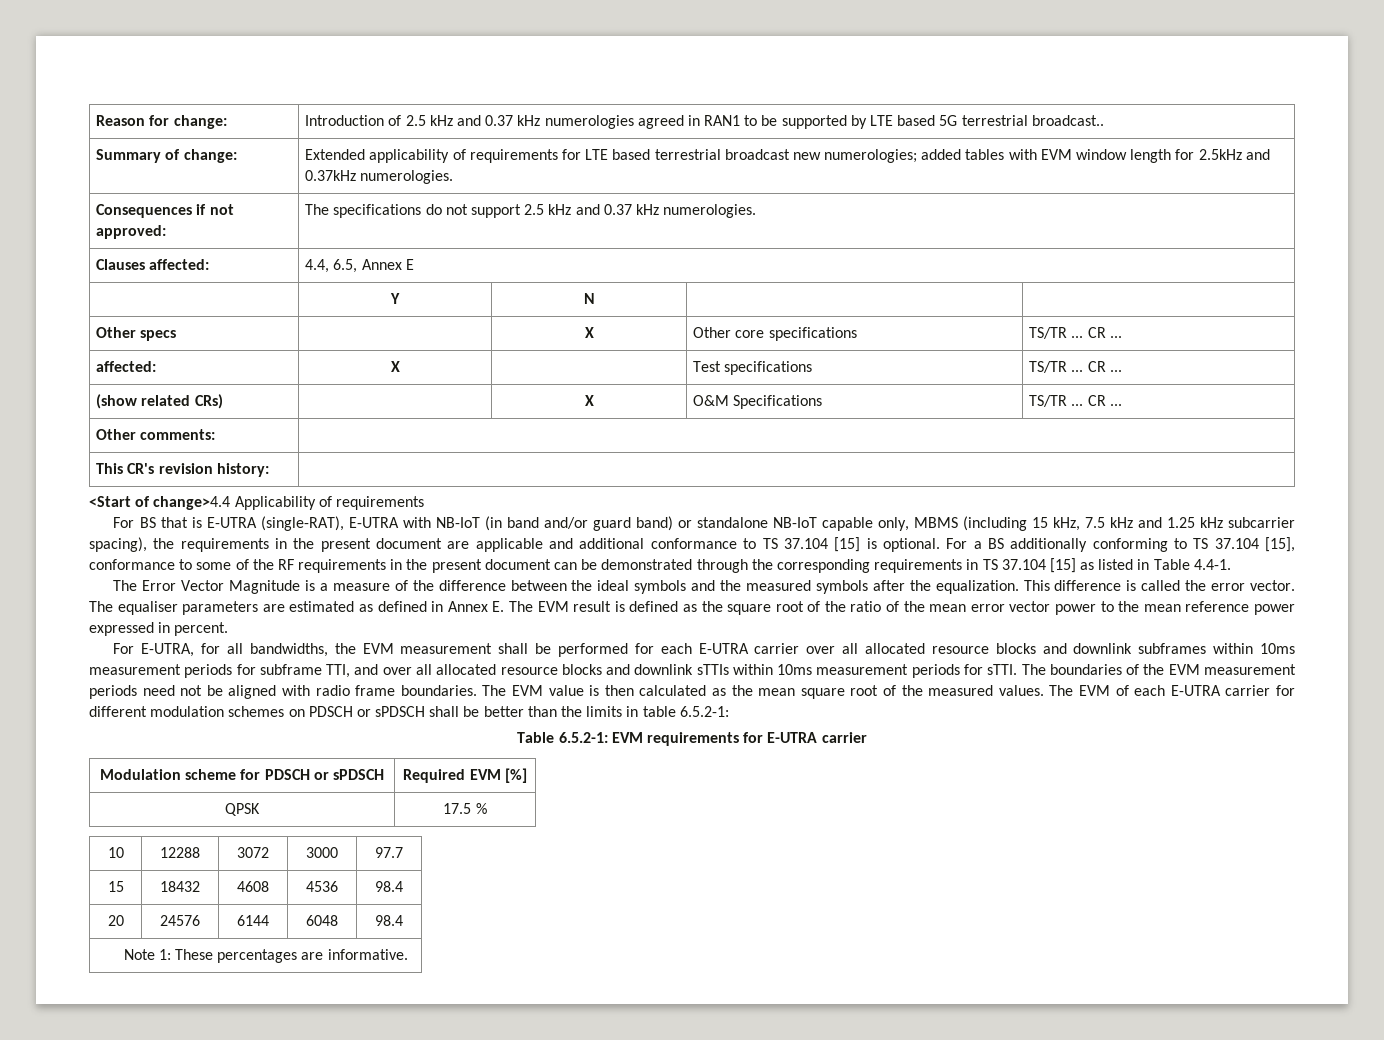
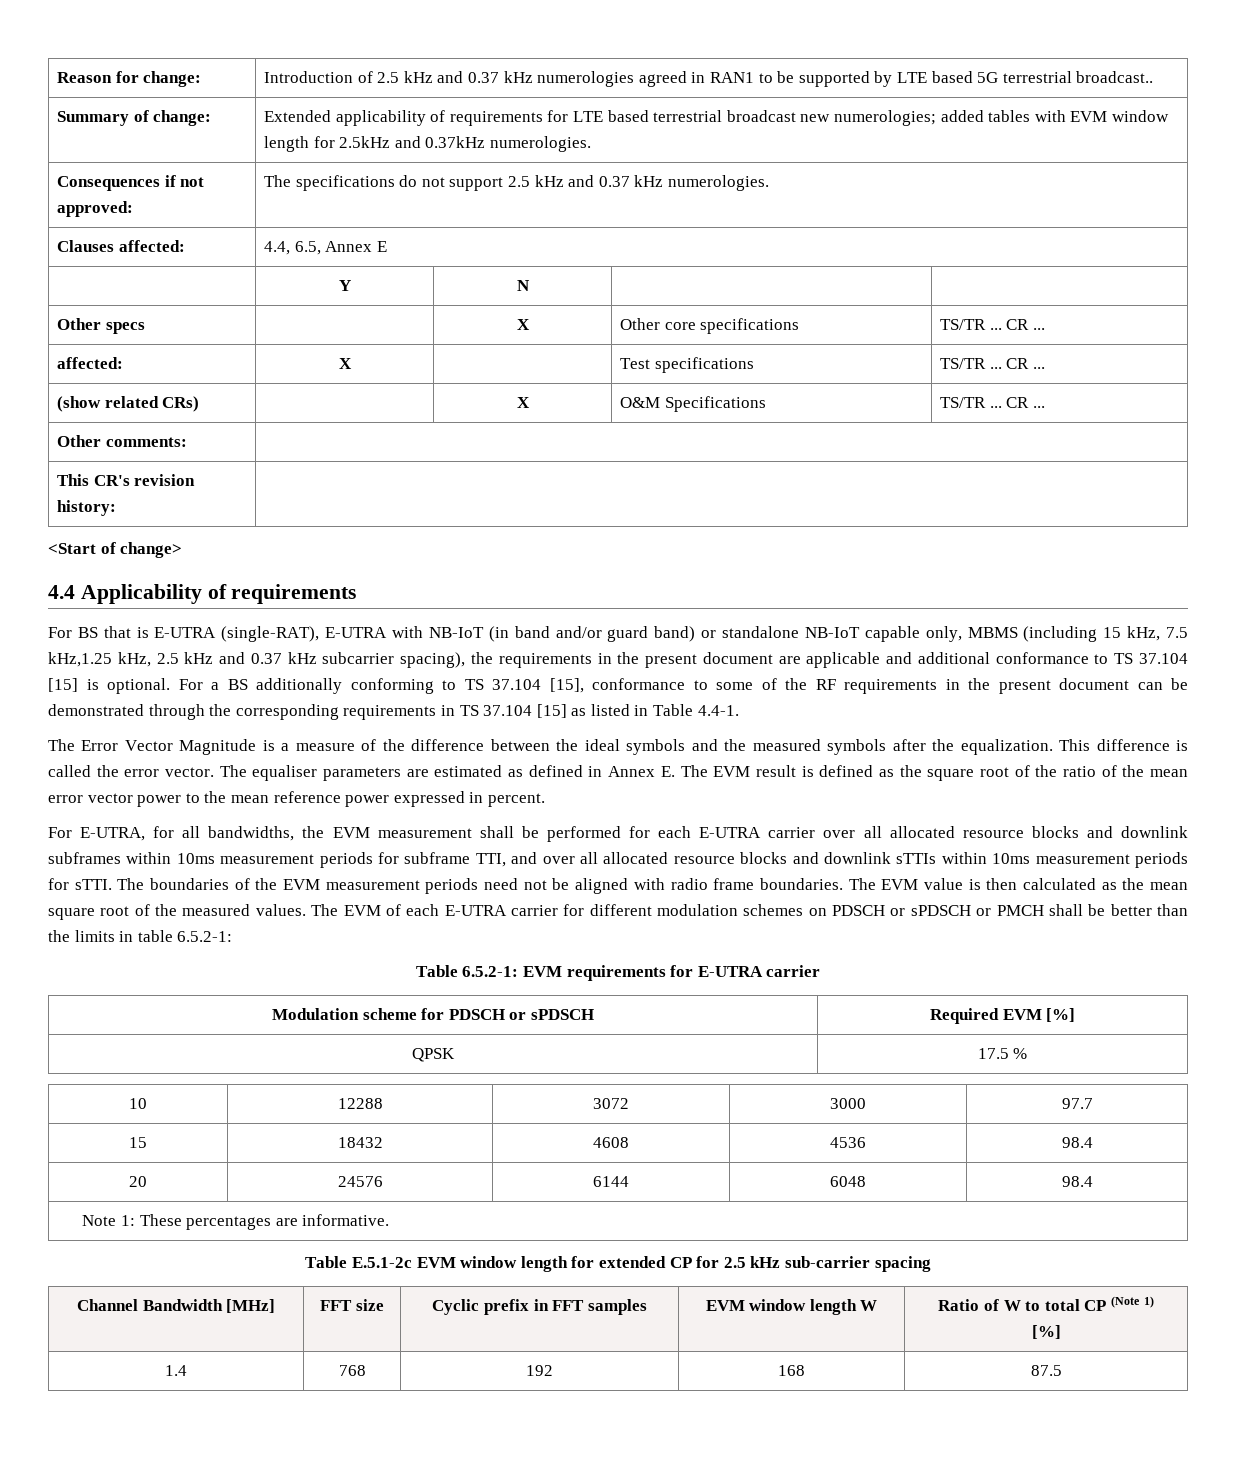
[153,496,231,510] change>4.4 -> [120,542,183,558] [48,585,75,599] change> // 4.4
[1109,517,1195,528] kHz and 1.25 -> [48,652,282,667] kHz,1.25 kHz, 2.5 kHz and 0.37
(426, 711) none -> [976,905,1044,916] or PMCH
(408, 954) none -> [305,1256,931,1272] [76,1299,276,1313] [320,1299,384,1311] [432,1299,647,1315] [705,1299,878,1315] [938,1296,1154,1311] [1031,1325,1061,1339] [165,1365,187,1376] [338,1365,366,1376] [526,1365,553,1376] [778,1365,805,1376] [1030,1365,1062,1376] // Table E.5.1-2c EVM window length for extended CP for 2.5 kHz sub-carrier spacing // Channel Bandwidth [MHz] | FFT size | Cyclic prefix in FFT samples | EVM window length W | Ratio of W to total CP (Note 1) // [%] // 1.4 | 768 | 192 | 168 | 87.5

